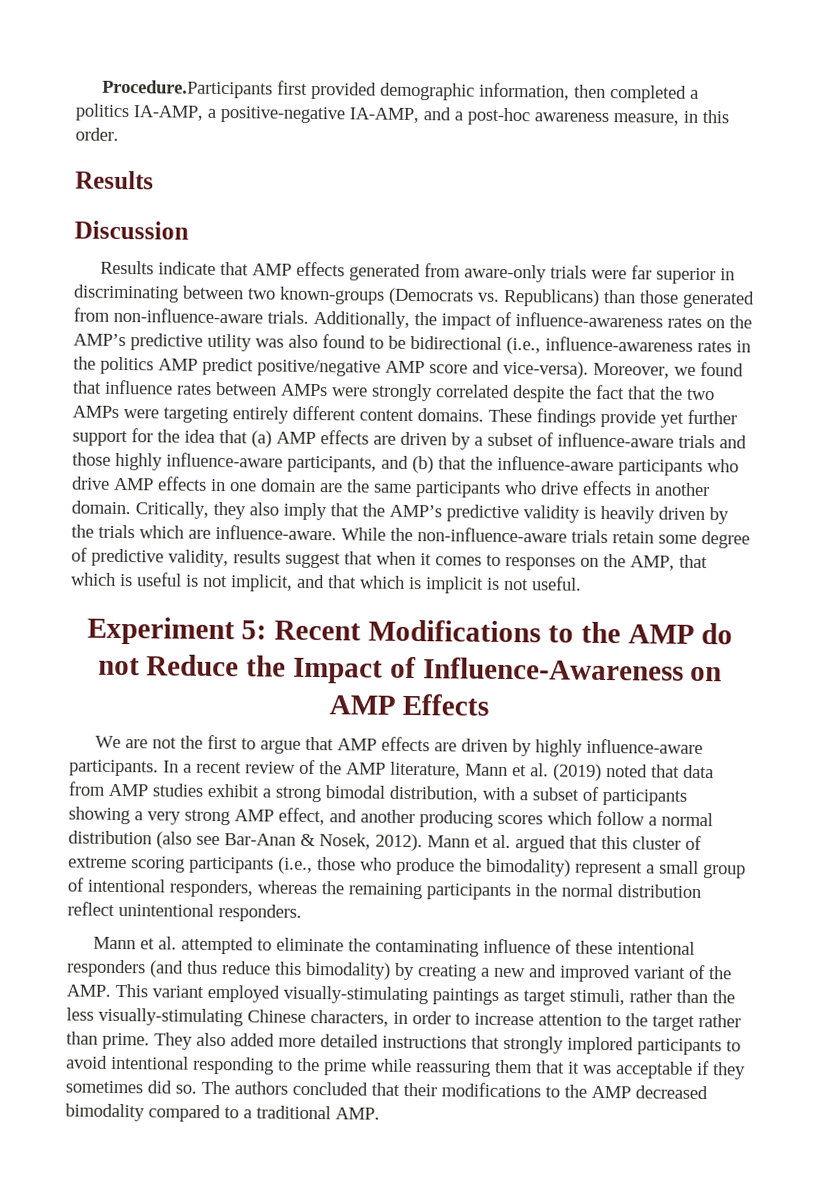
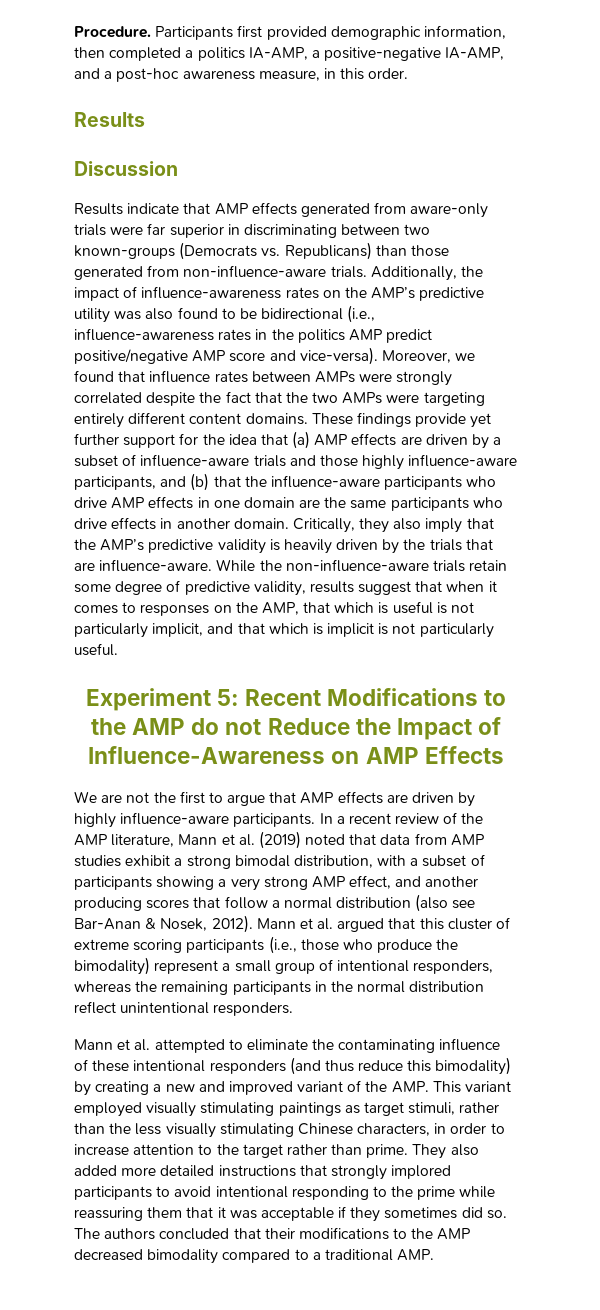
[102,79,274,99] Procedure.Participants -> [74,26,234,40] Procedure. Participants
[139,525,184,539] which -> [465,539,493,550] that
(228, 581) none -> [74,623,148,638] particularly
(529, 584) none -> [419,623,494,638] particularly
[547,811,592,825] which -> [193,897,221,908] that
[283,985,428,1005] visually-stimulating -> [146,1102,275,1117] visually stimulating
[98,1007,243,1027] visually-stimulating -> [165,1123,294,1138] visually stimulating

